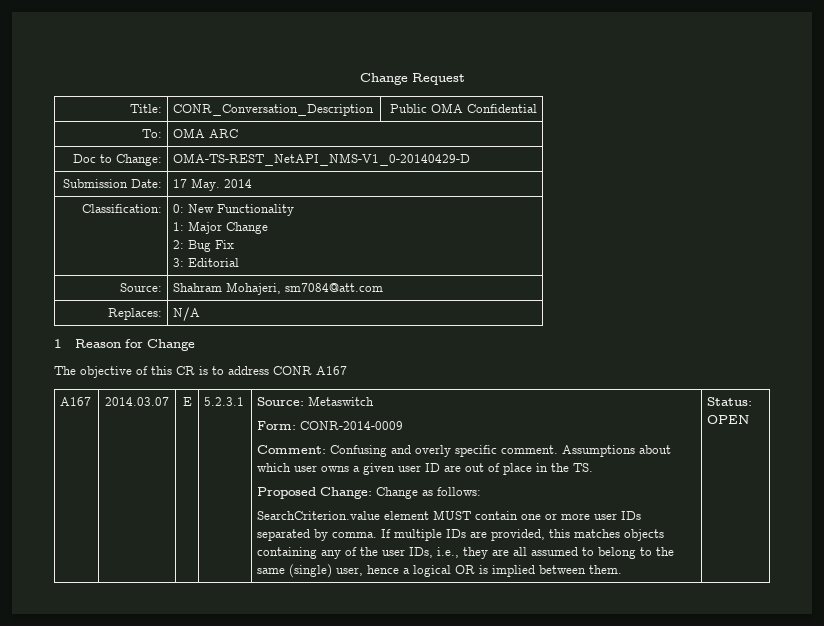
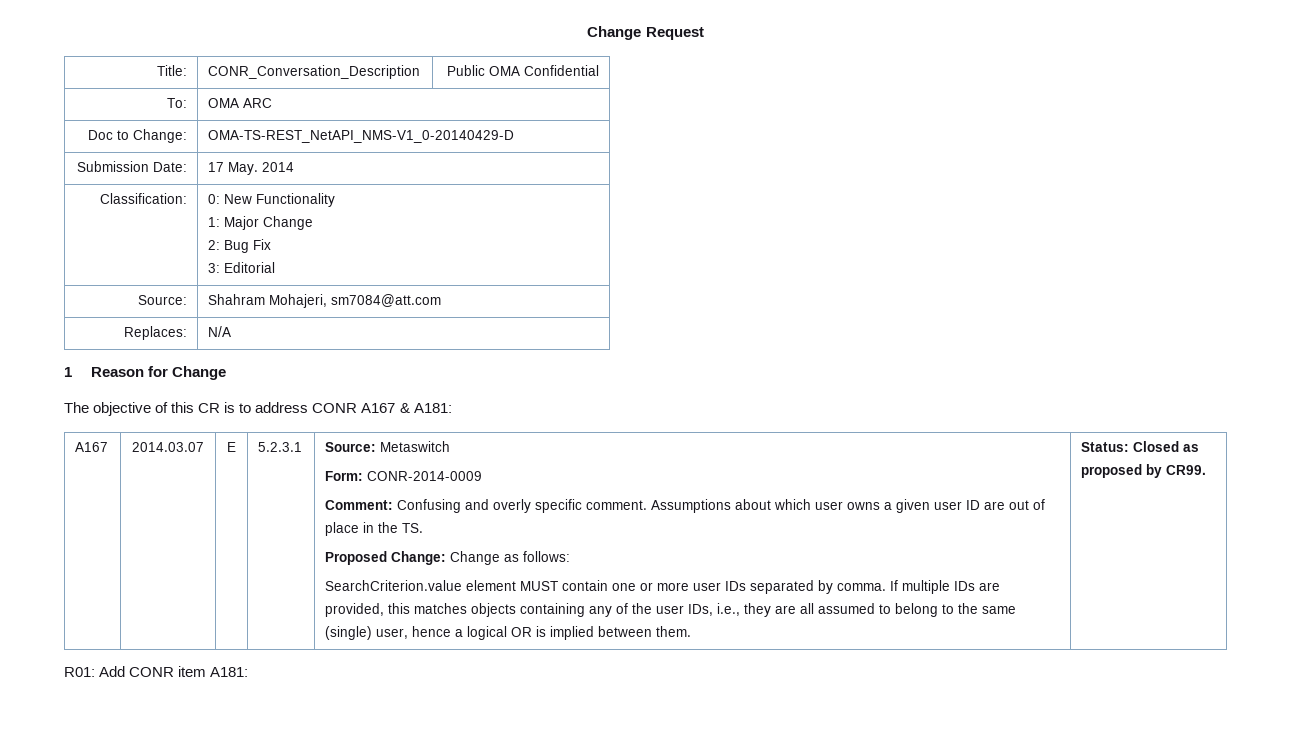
(347, 370) none -> [399,403,452,413] & A181:
[707,415,751,424] OPEN -> [1133,441,1200,452] [1081,464,1207,478] [64,666,249,677] Closed as proposed by CR99. // R01: Add CONR item A181:

